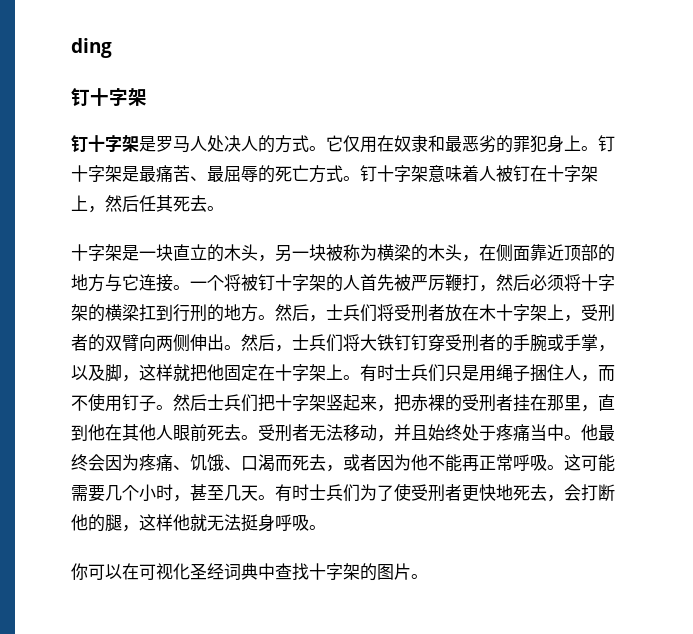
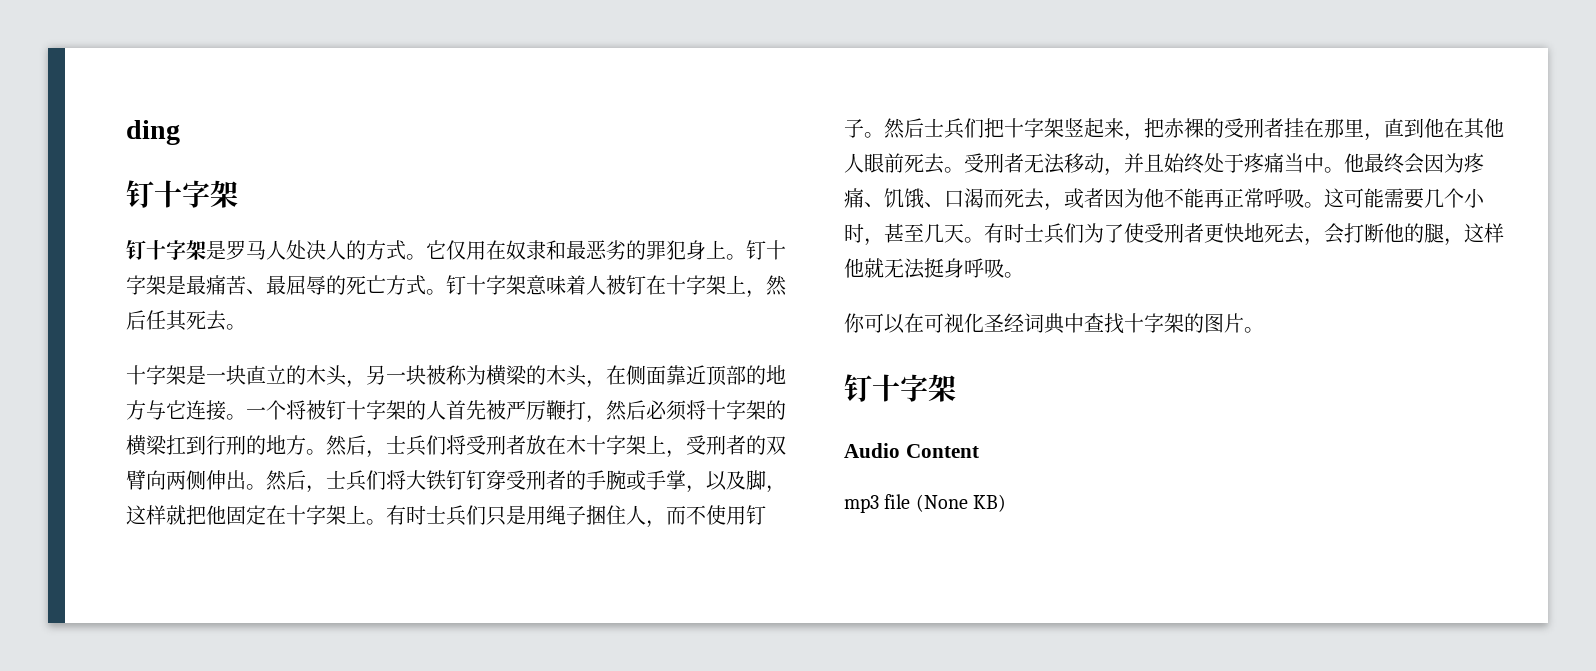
(428, 576) none -> [844,374,956,402] [844,443,979,458] [844,494,1007,513] // 钉十字架 // Audio Content // mp3 file (None KB)

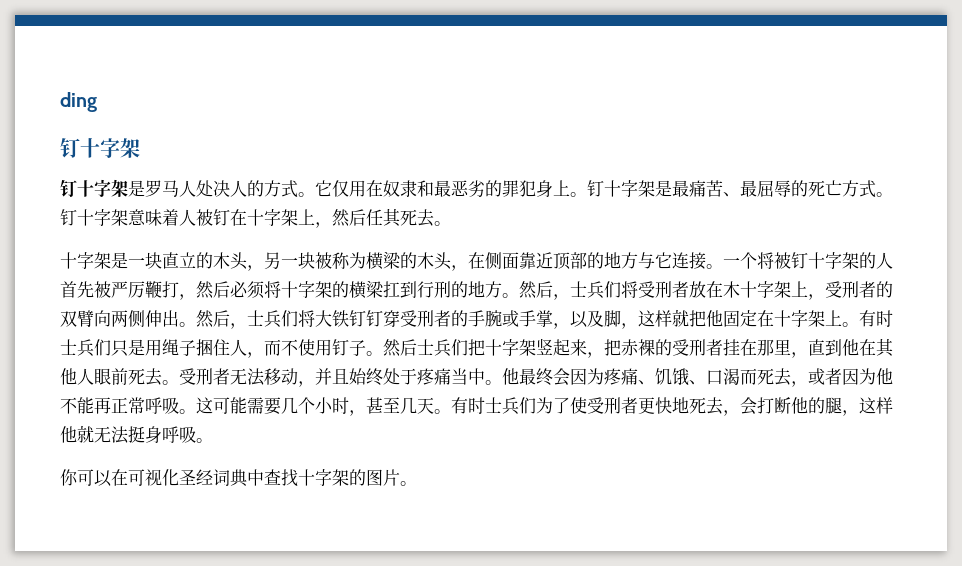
[844,374,956,402] [844,443,979,458] [844,494,1007,513] // 钉十字架 // Audio Content // mp3 file (None KB) -> (417, 483) none

